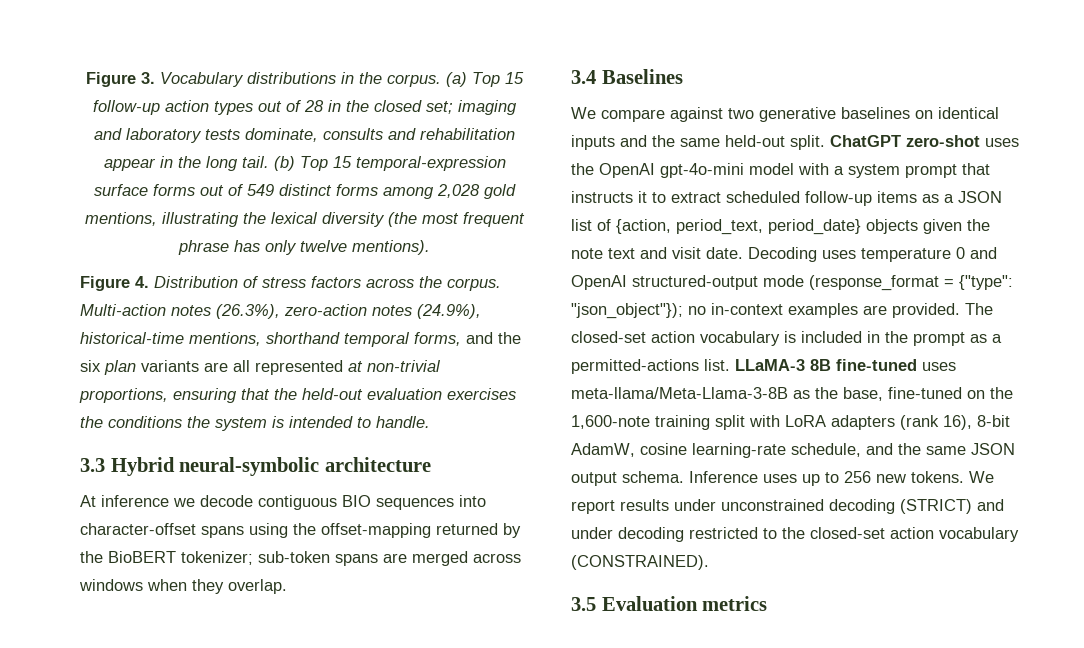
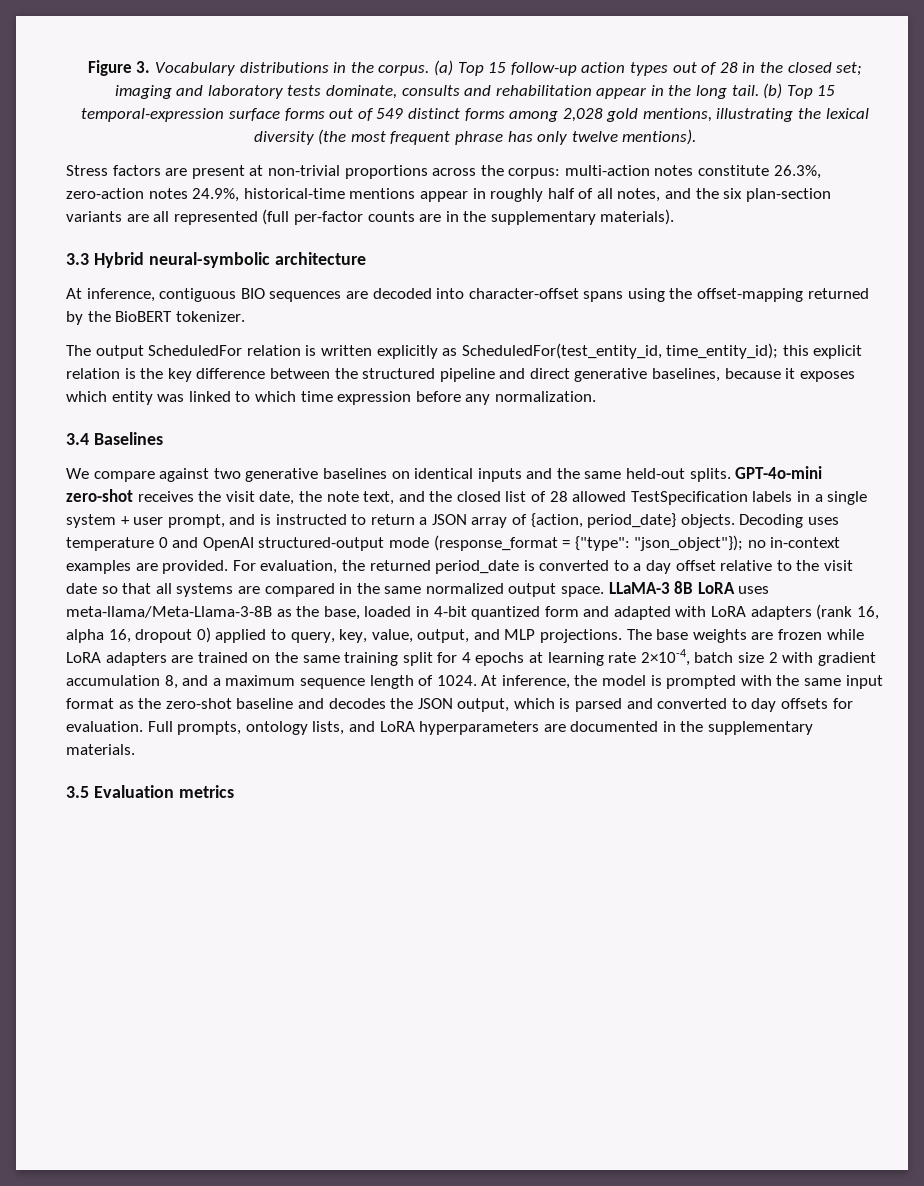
[80,276,501,291] [80,304,481,319] [80,332,461,347] Figure 4. Distribution of stress factors across the corpus. Multi-action notes (26.3%), zero-action notes (24.9%), historical-time mentions, shorthand temporal forms, -> [66,165,821,179] [66,188,661,202] Stress factors are present at non-trivial proportions across the corpus: multi-action notes constitute 26.3%, zero-action notes 24.9%, historical-time mentions appear in roughly half of all notes,
[104,360,136,375] plan -> [745,188,831,202] plan-section
[348,360,441,372] [79,388,516,403] [80,416,430,431] at non-trivial proportions, ensuring that the held-out evaluation exercises the conditions the system is intended to handle. -> [262,209,675,225] (full per-factor counts are in the supplementary materials).
[101,495,253,507] inference we decode -> [86,288,155,302] inference,
(454, 504) none -> [345,288,432,299] are decoded
[181,551,521,566] [79,579,287,594] tokenizer; sub-token spans are merged across windows when they overlap. -> [175,311,245,322] [66,343,863,359] [66,368,855,382] [66,391,596,405] tokenizer. // The output ScheduledFor relation is written explicitly as ScheduledFor(test_entity_id, time_entity_id); this explicit relation is the key difference between the structured pipeline and direct generative baselines, because it exposes which entity was linked to which time expression before any normalization.
[790,135,1019,150] [571,163,990,178] [571,191,939,206] split. ChatGPT zero-shot uses the OpenAI gpt-4o-mini model with a system prompt that instructs it to extract scheduled follow-up items as -> [689,466,823,482] [66,489,868,505] [66,514,415,528] splits. GPT-4o-mini zero-shot receives the visit date, the note text, and the closed list of 28 allowed TestSpecification labels in a single system + user prompt, and is instructed to return
[571,219,592,231] list -> [471,517,508,528] array
[676,219,990,235] [571,247,743,259] period_text, period_date} objects given the note text and visit date. -> [587,513,735,528] period_date} objects.
[965,303,993,315] [571,331,1002,346] [571,359,730,374] The closed-set action vocabulary is included in the prompt as a permitted-actions list. -> [232,560,854,574] [66,583,605,597] For evaluation, the returned period_date is converted to a day offset relative to the visit date so that all systems are compared in the same normalized output space.
[836,359,917,371] fine-tuned -> [697,582,735,594] LoRA
[888,387,1013,399] [571,415,1010,430] [571,443,1015,458] [571,471,994,486] [571,499,1004,514] [571,527,1019,542] [571,555,709,570] fine-tuned on the 1,600-note training split with LoRA adapters (rank 16), 8-bit AdamW, cosine learning-rate schedule, and the same JSON output schema. Inference uses up to 256 new tokens. We report results under unconstrained decoding (STRICT) and under decoding restricted to the closed-set action vocabulary (CONSTRAINED). -> [364,604,879,620] [66,627,864,643] [66,649,876,666] [66,675,883,689] [66,698,853,712] [66,721,814,735] [66,744,135,755] loaded in 4-bit quantized form and adapted with LoRA adapters (rank 16, alpha 16, dropout 0) applied to query, key, value, output, and MLP projections. The base weights are frozen while LoRA adapters are trained on the same training split for 4 epochs at learning rate 2×10-4, batch size 2 with gradient accumulation 8, and a maximum sequence length of 1024. At inference, the model is prompted with the same input format as the zero-shot baseline and decodes the JSON output, which is parsed and converted to day offsets for evaluation. Full prompts, ontology lists, and LoRA hyperparameters are documented in the supplementary materials.

